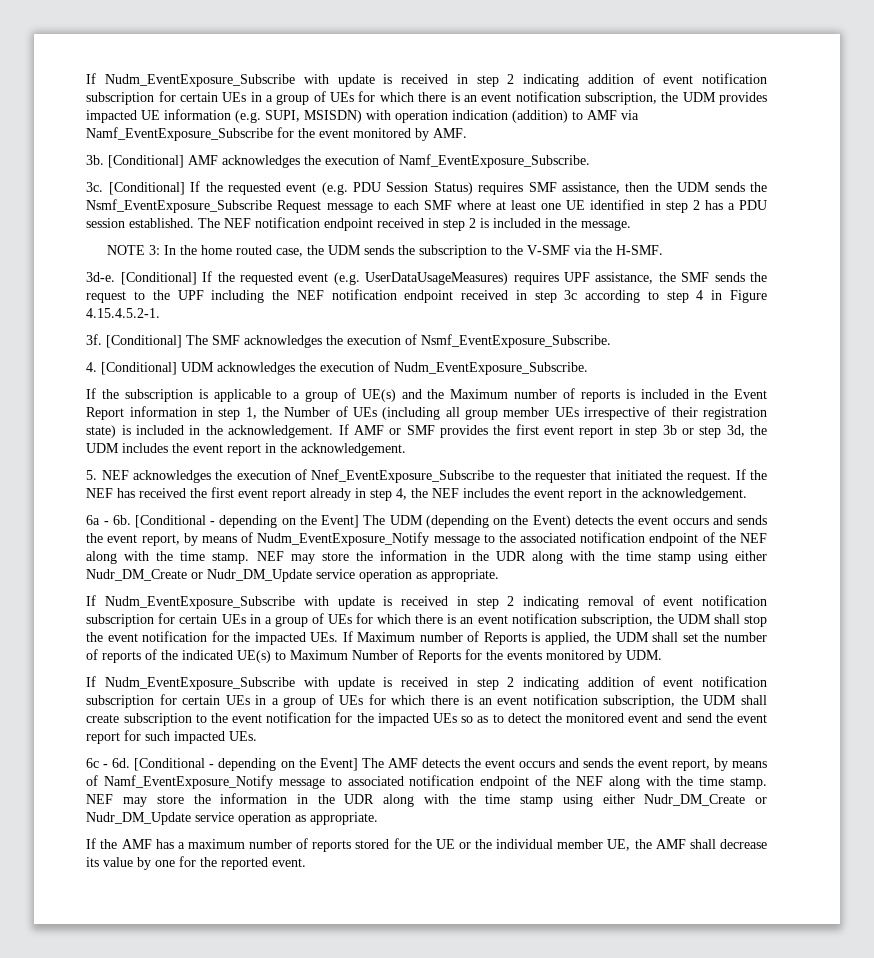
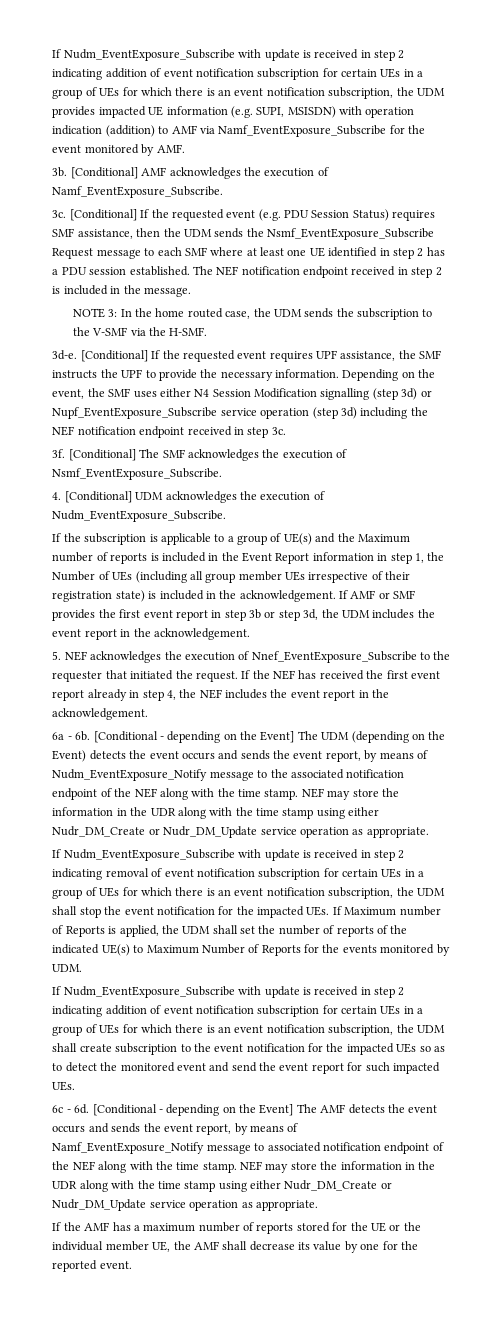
[333,272,509,285] (e.g. UserDataUsageMeasures) -> (267, 355) none
[714,272,767,282] [86,290,204,303] sends the request to the UPF -> [52,369,436,381] [52,388,432,400] [52,407,357,419] instructs the UPF to provide the necessary information. Depending on the event, the SMF uses either N4 Session Modification signalling (step 3d) or Nupf_EventExposure_Subscribe service operation (step 3d)
[564,290,768,303] [86,308,161,318] 3c according to step 4 in Figure 4.15.4.5.2-1. -> [271,427,286,435] 3c.

